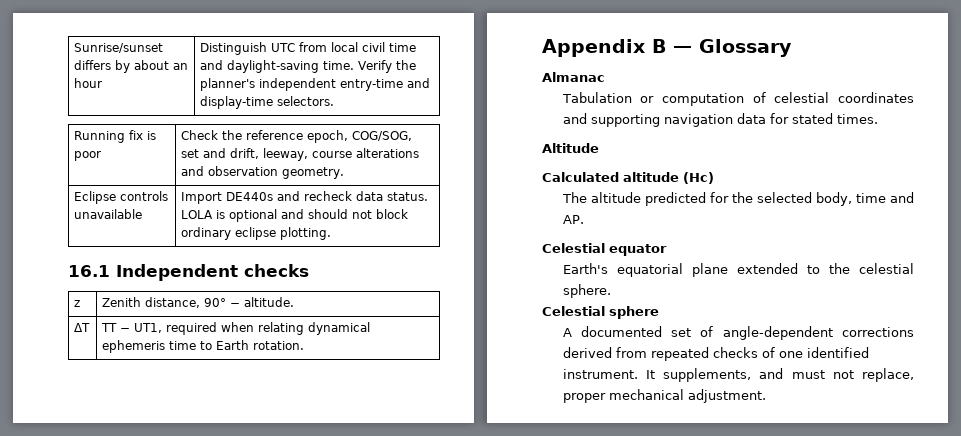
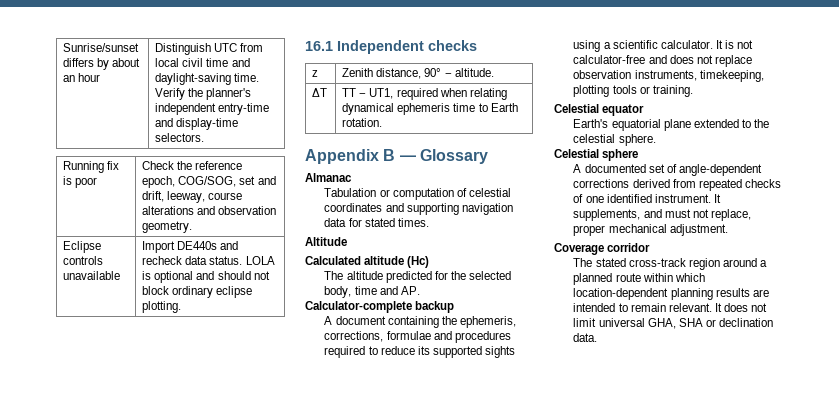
(584, 219) none -> [305,301,455,313] [324,316,516,328] [324,331,511,343] [324,346,515,358] [573,40,754,52] [573,55,752,67] [573,70,764,82] [573,85,693,97] // Calculator-complete backup // A document containing the ephemeris, corrections, formulae and procedures required to reduce its supported sights using a scientific calculator. It is not calculator-free and does not replace observation instruments, timekeeping, plotting tools or training.
(766, 396) none -> [554,243,651,255] [573,258,767,270] [573,273,705,285] [573,288,769,300] [573,303,768,312] [573,318,773,329] [573,333,598,342] // Coverage corridor // The stated cross-track region around a planned route within which location-dependent planning results are intended to remain relevant. It does not limit universal GHA, SHA or declination data.

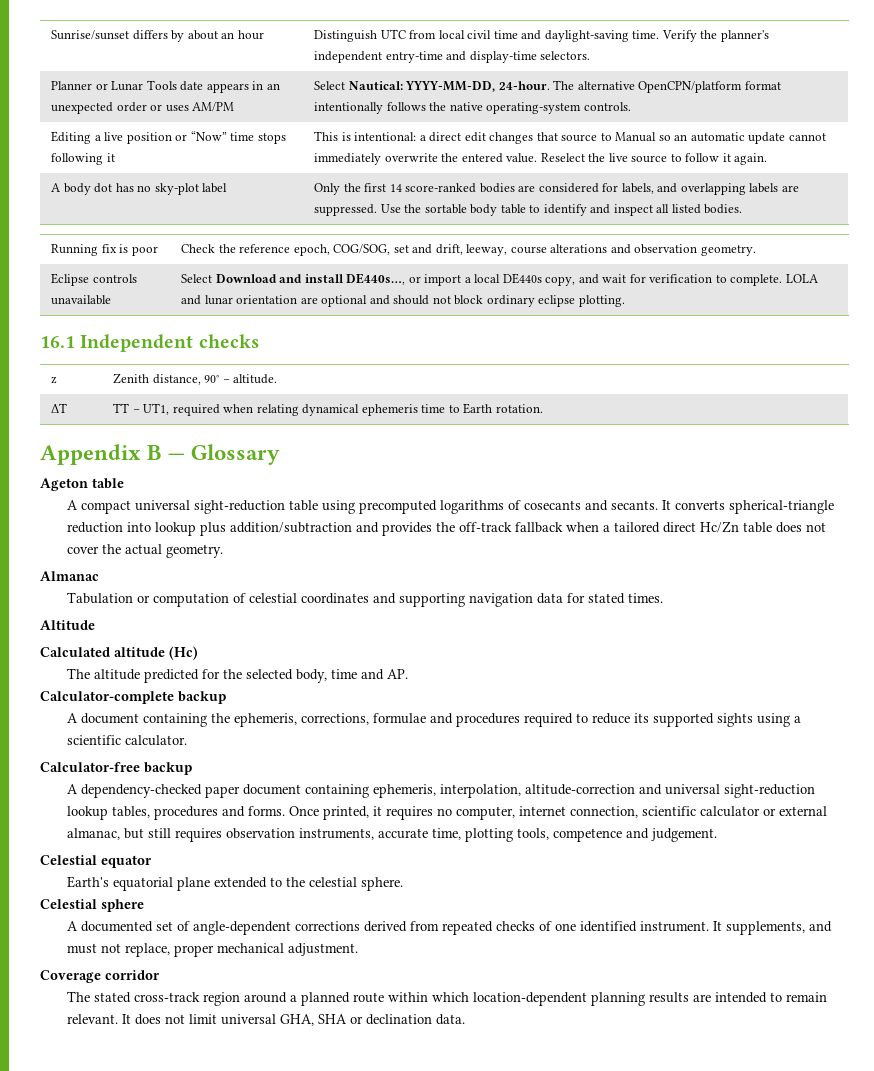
(205, 137) none -> [51,80,280,93] [51,102,235,114] [314,80,781,93] [314,102,631,114] [51,131,286,144] [51,153,115,165] [314,131,826,144] [314,153,768,165] [51,183,228,195] [314,183,799,195] [314,204,743,216] // Planner or Lunar Tools date appears in an unexpected order or uses AM/PM | Select Nautical: YYYY-MM-DD, 24-hour. The alternative OpenCPN/platform format intentionally follows the native operating-system controls. // Editing a live position or “Now” time stops following it | This is intentional: a direct edit changes that source to Manual so an automatic update cannot immediately overwrite the entered value. Reselect the live source to follow it again. // A body dot has no sky-plot label | Only the first 14 score-ranked bodies are considered for labels, and overlapping labels are suppressed. Use the sortable body table to identify and inspect all listed bodies.
[142,241,239,253] [142,256,275,265] [142,271,152,280] Import DE440s and recheck data status. LOLA is -> [181,273,818,286] [181,295,318,305] Select Download and install DE440s…, or import a local DE440s copy, and wait for verification to complete. LOLA and lunar orientation are
(488, 156) none -> [40,478,124,491] [66,500,834,514] [66,521,826,536] [66,544,223,558] // Ageton table // A compact universal sight-reduction table using precomputed logarithms of cosecants and secants. It converts spherical-triangle reduction into lookup plus addition/subtraction and provides the off-track fallback when a tailored direct Hc/Zn table does not cover the actual geometry.
[715,40,754,49] [573,55,752,67] [573,70,764,82] [573,85,693,97] It is not calculator-free and does not replace observation instruments, timekeeping, plotting tools or training. -> [40,762,192,775] [66,784,815,798] [66,806,827,820] [66,828,717,842] // Calculator-free backup // A dependency-checked paper document containing ephemeris, interpolation, altitude-correction and universal sight-reduction lookup tables, procedures and forms. Once printed, it requires no computer, internet connection, scientific calculator or external almanac, but still requires observation instruments, accurate time, plotting tools, competence and judgement.

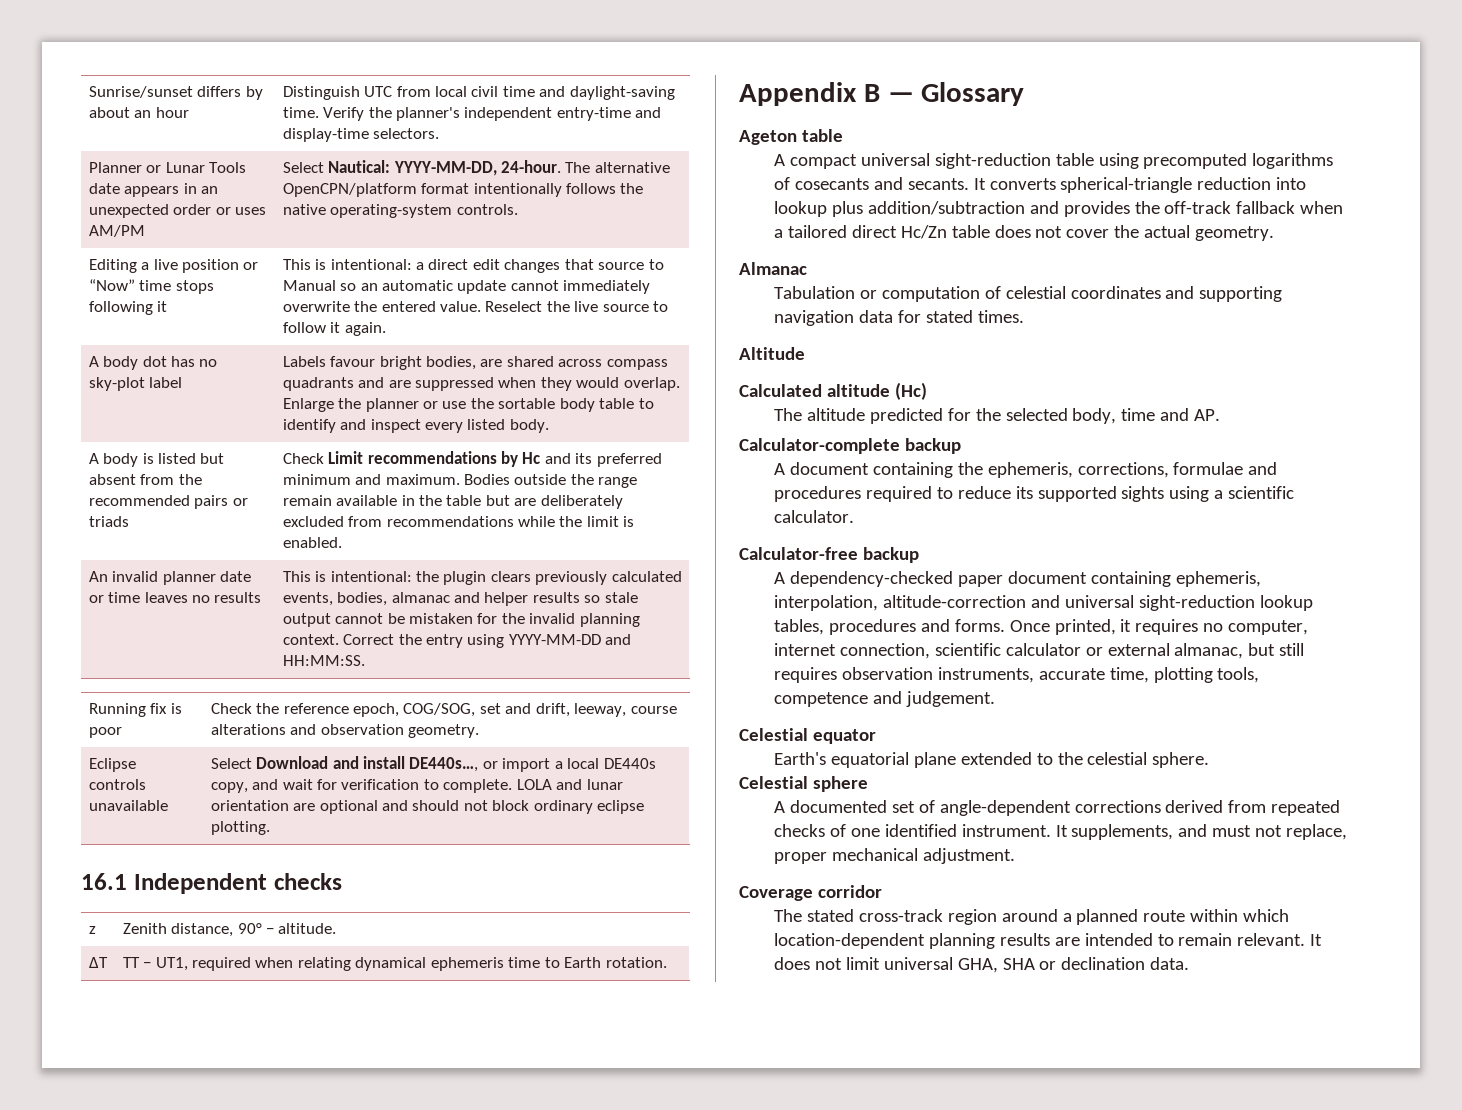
[314,183,799,195] [314,204,401,216] Only the first 14 score-ranked bodies are considered for labels, and overlapping labels are suppressed. Use -> [282,356,668,370] [282,377,680,391] [282,398,467,412] Labels favour bright bodies, are shared across compass quadrants and are suppressed when they would overlap. Enlarge the planner or use
[656,204,743,214] all listed bodies. -> [425,419,549,433] [88,453,225,467] [88,474,202,485] [88,495,248,509] [88,516,129,527] [282,451,662,467] [282,474,638,488] [282,495,623,509] [282,516,635,527] [282,537,342,548] [88,571,252,585] [88,592,262,603] [282,571,682,585] [282,592,638,606] [282,613,640,627] [282,634,632,648] [282,655,365,666] every listed body. // A body is listed but absent from the recommended pairs or triads | Check Limit recommendations by Hc and its preferred minimum and maximum. Bodies outside the range remain available in the table but are deliberately excluded from recommendations while the limit is enabled. // An invalid planner date or time leaves no results | This is intentional: the plugin clears previously calculated events, bodies, almanac and helper results so stale output cannot be mistaken for the invalid planning context. Correct the entry using YYYY-MM-DD and HH:MM:SS.

